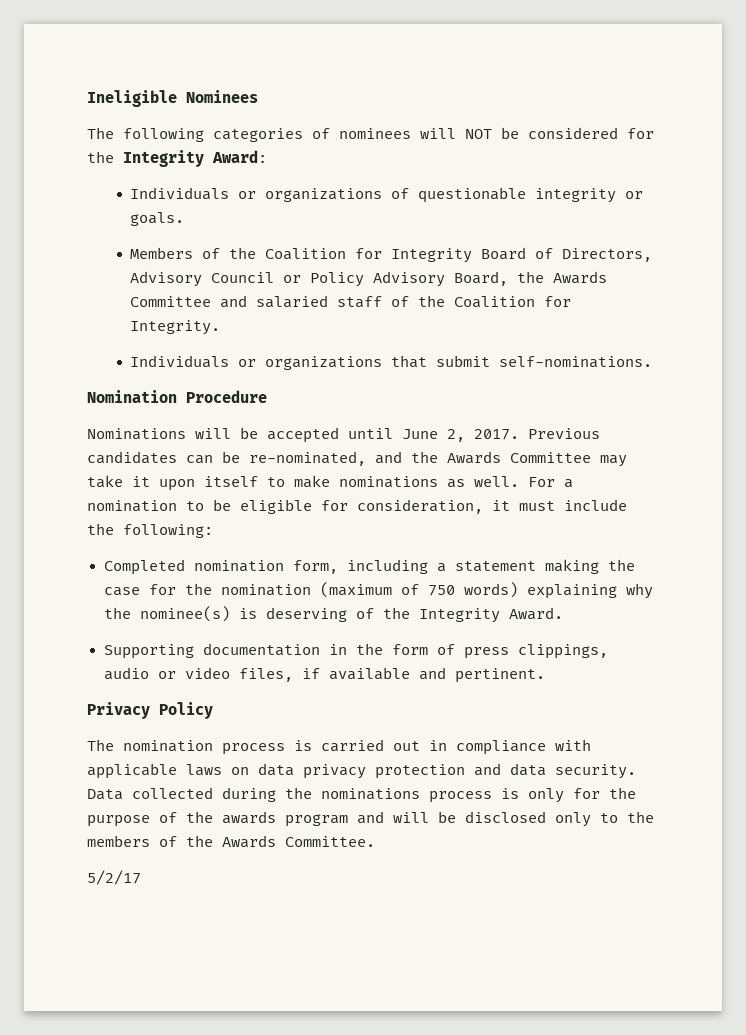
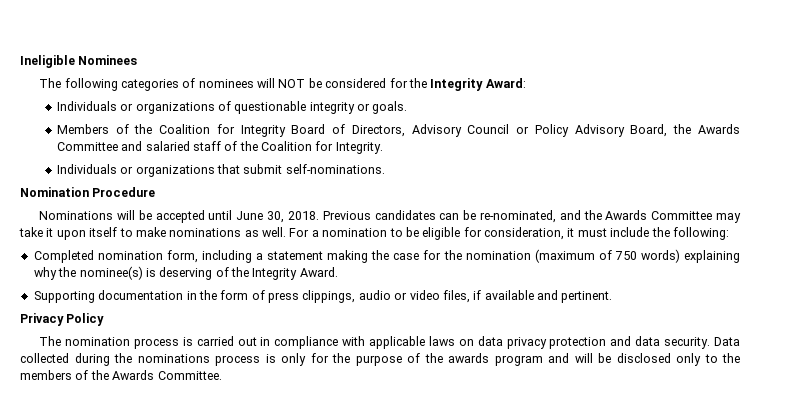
[447,429,519,442] 2, 2017. -> [267,211,319,223] 30, 2018.
[87,870,141,885] // 5/2/17 -> (222, 375) none

